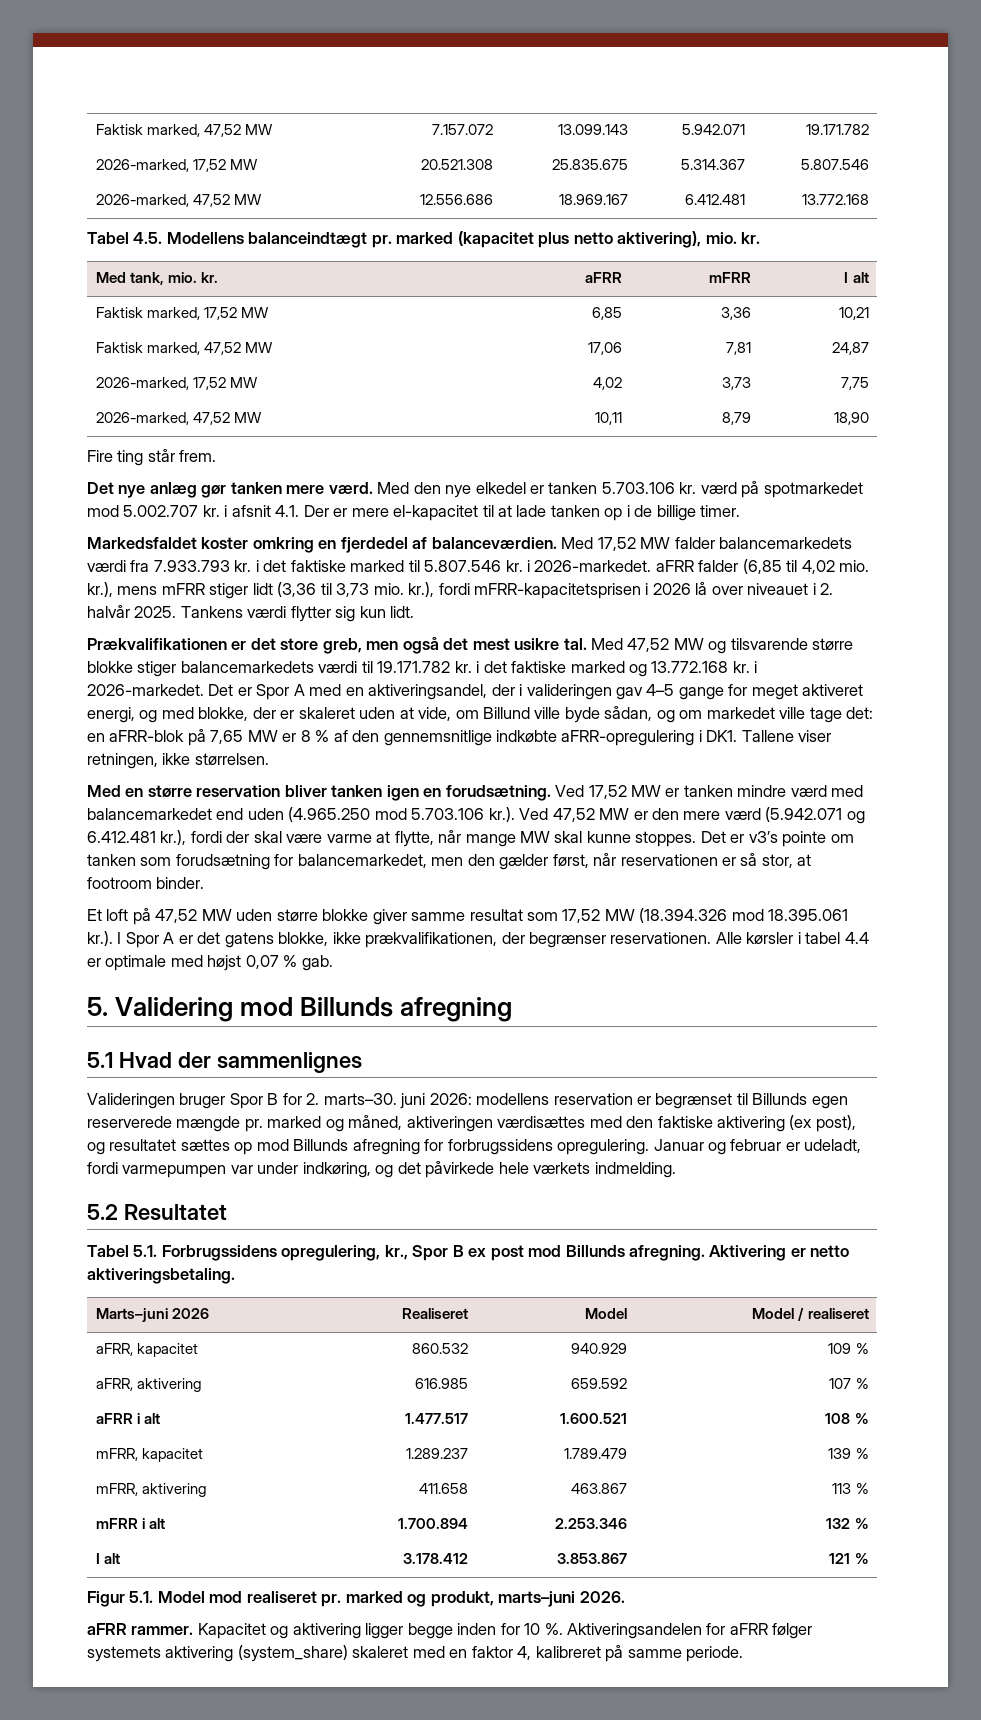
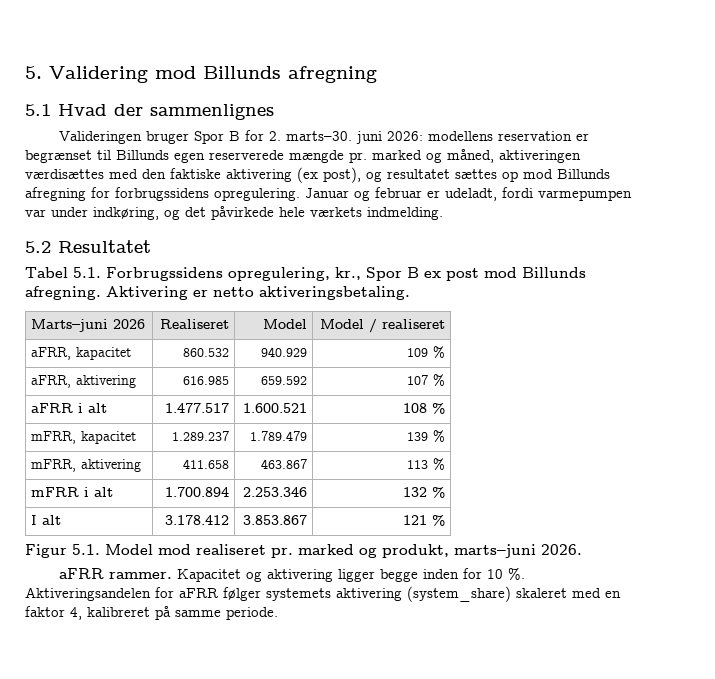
[95,124,273,137] [431,124,493,135] [557,124,628,135] [681,124,745,135] [805,124,869,135] [95,159,258,172] [420,159,493,170] [551,159,628,170] [680,159,745,170] [800,159,869,170] [95,194,262,207] [419,194,493,205] [558,194,628,205] [684,194,745,205] [801,194,869,205] [87,231,761,248] [95,272,218,285] [584,272,622,283] [708,272,751,283] [844,272,869,283] [95,307,269,320] [591,307,622,320] [720,307,751,320] [838,307,869,320] [95,342,273,355] [587,342,622,355] [725,342,751,355] [831,342,869,355] [95,377,258,390] [592,377,622,390] [721,377,751,390] [840,377,869,390] [95,412,262,425] [594,412,622,425] [721,412,751,425] [833,412,869,425] [87,449,217,466] [87,481,863,498] [87,505,741,521] [87,537,853,553] [87,559,870,574] [87,582,834,599] [87,605,415,622] [87,636,854,654] [87,661,758,677] [87,684,864,700] [87,706,874,723] [87,729,832,746] [87,753,269,769] [87,785,864,801] [87,807,865,824] [87,830,854,847] [87,853,812,870] [87,877,205,889] [87,908,849,925] [87,931,869,948] [87,955,333,971] Faktisk marked, 47,52 MW | 7.157.072 | 13.099.143 | 5.942.071 | 19.171.782 // 2026-marked, 17,52 MW | 20.521.308 | 25.835.675 | 5.314.367 | 5.807.546 // 2026-marked, 47,52 MW | 12.556.686 | 18.969.167 | 6.412.481 | 13.772.168 // Tabel 4.5. Modellens balanceindtægt pr. marked (kapacitet plus netto aktivering), mio. kr. // Med tank, mio. kr. | aFRR | mFRR | I alt // Faktisk marked, 17,52 MW | 6,85 | 3,36 | 10,21 // Faktisk marked, 47,52 MW | 17,06 | 7,81 | 24,87 // 2026-marked, 17,52 MW | 4,02 | 3,73 | 7,75 // 2026-marked, 47,52 MW | 10,11 | 8,79 | 18,90 // Fire ting står frem. // Det nye anlæg gør tanken mere værd. Med den nye elkedel er tanken 5.703.106 kr. værd på spotmarkedet mod 5.002.707 kr. i afsnit 4.1. Der er mere el-kapacitet til at lade tanken op i de billige timer. // Markedsfaldet koster omkring en fjerdedel af balanceværdien. Med 17,52 MW falder balancemarkedets værdi fra 7.933.793 kr. i det faktiske marked til 5.807.546 kr. i 2026-markedet. aFRR falder (6,85 til 4,02 mio. kr.), mens mFRR stiger lidt (3,36 til 3,73 mio. kr.), fordi mFRR-kapacitetsprisen i 2026 lå over niveauet i 2. halvår 2025. Tankens værdi flytter sig kun lidt. // Prækvalifikationen er det store greb, men også det mest usikre tal. Med 47,52 MW og tilsvarende større blokke stiger balancemarkedets værdi til 19.171.782 kr. i det faktiske marked og 13.772.168 kr. i 2026-markedet. Det er Spor A med en aktiveringsandel, der i valideringen gav 4–5 gange for meget aktiveret energi, og med blokke, der er skaleret uden at vide, om Billund ville byde sådan, og om markedet ville tage det: en aFRR-blok på 7,65 MW er 8 % af den gennemsnitlige indkøbte aFRR-opregulering i DK1. Tallene viser retningen, ikke størrelsen. // Med en større reservation bliver tanken igen en forudsætning. Ved 17,52 MW er tanken mindre værd med balancemarkedet end uden (4.965.250 mod 5.703.106 kr.). Ved 47,52 MW er den mere værd (5.942.071 og 6.412.481 kr.), fordi der skal være varme at flytte, når mange MW skal kunne stoppes. Det er v3’s pointe om tanken som forudsætning for balancemarkedet, men den gælder først, når reservationen er så stor, at footroom binder. // Et loft på 47,52 MW uden større blokke giver samme resultat som 17,52 MW (18.394.326 mod 18.395.061 kr.). I Spor A er det gatens blokke, ikke prækvalifikationen, der begrænser reservationen. Alle kørsler i tabel 4.4 er optimale med højst 0,07 % gab. // -> (25, 72) none

